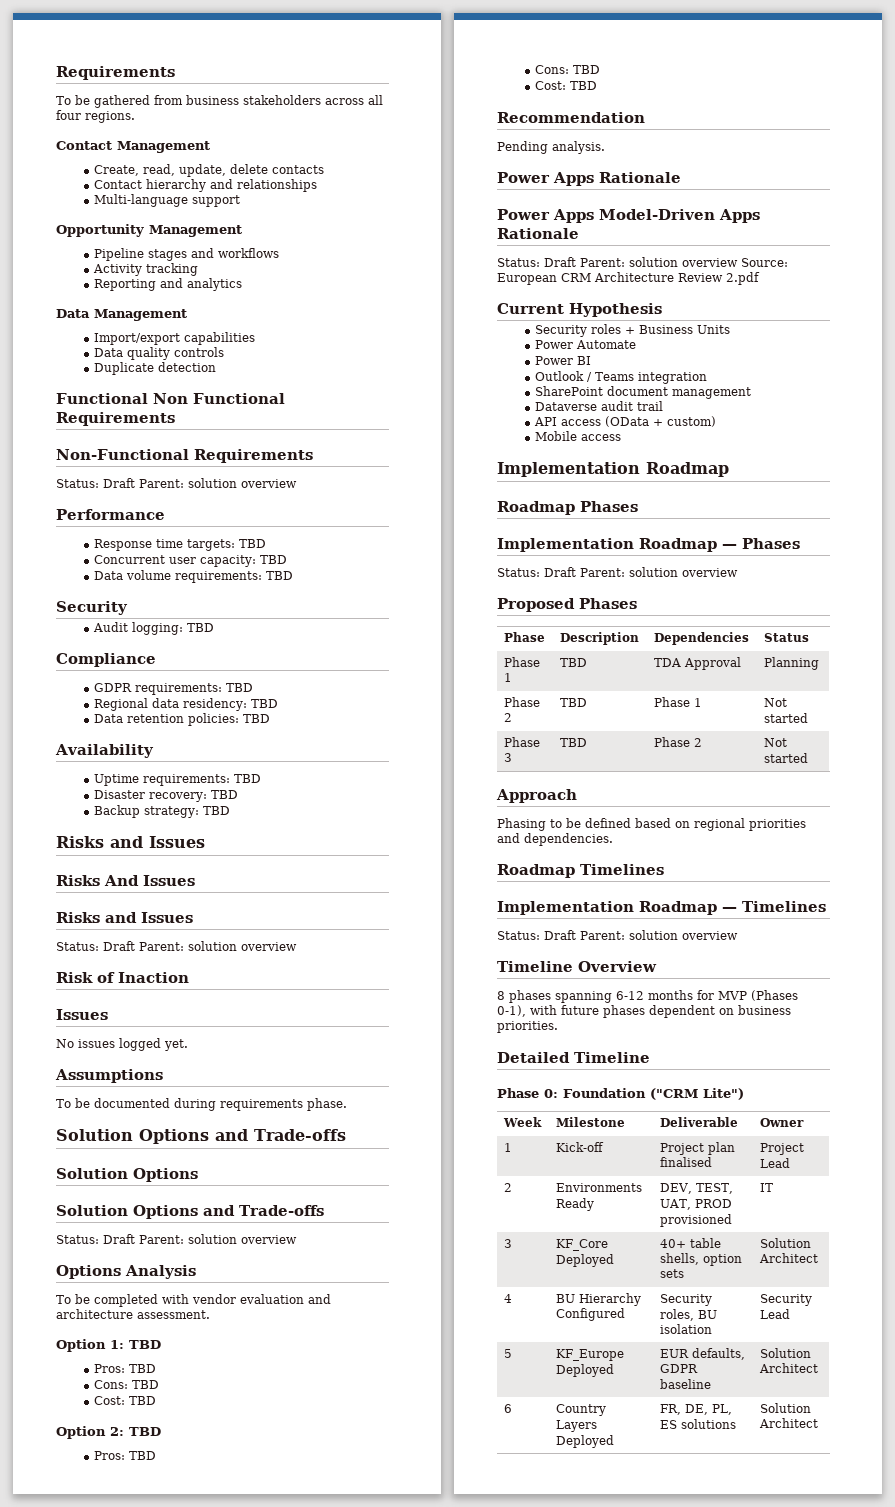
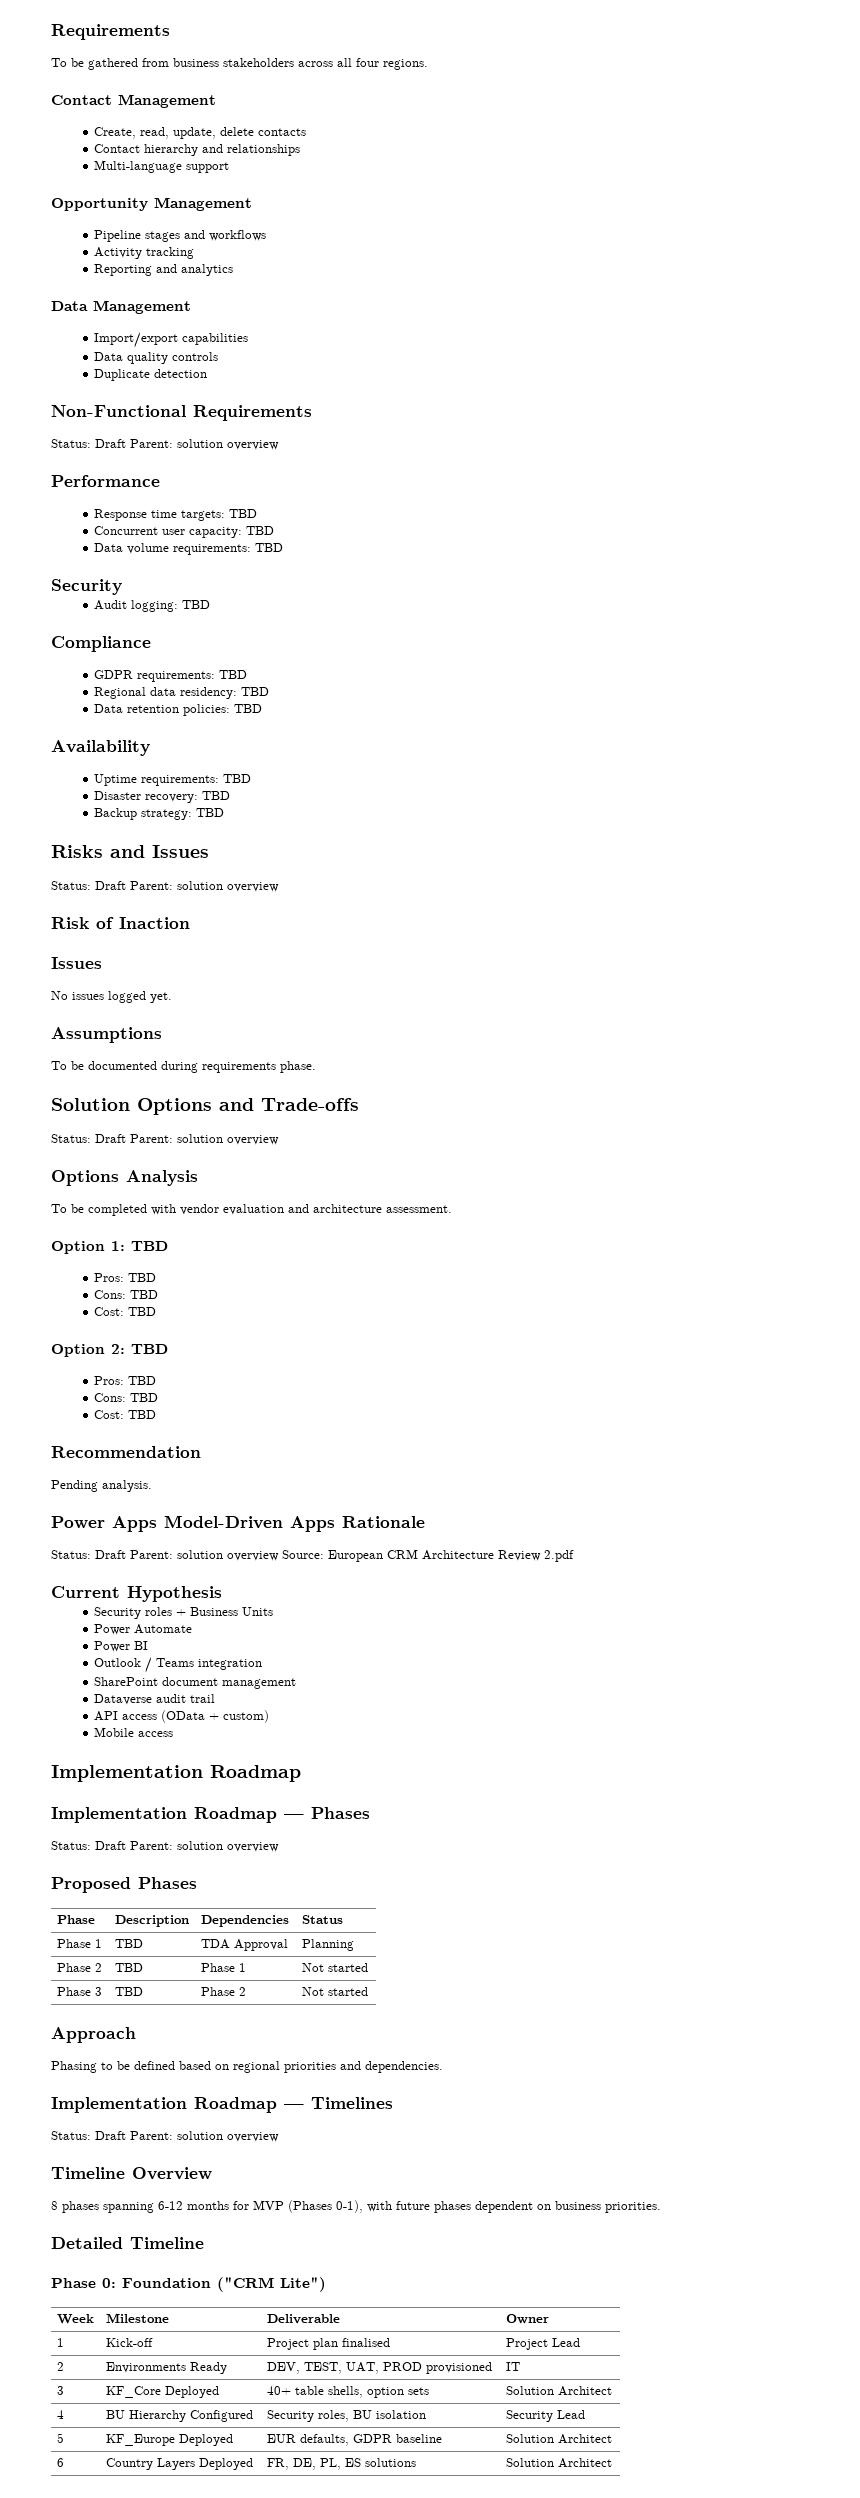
[56,393,285,404] [56,412,175,426] // Functional Non Functional Requirements -> (208, 373) none
[56,875,195,886] [56,912,193,923] // Risks And Issues // Risks and Issues -> (209, 851) none
[56,1168,198,1182] [56,1205,324,1219] // Solution Options // Solution Options and Trade-offs -> (359, 1104) none
[497,172,681,186] // Power Apps Rationale -> (152, 1486) none
[497,501,638,515] // Roadmap Phases -> (301, 1773) none
[497,864,664,878] // Roadmap Timelines -> (443, 2067) none

